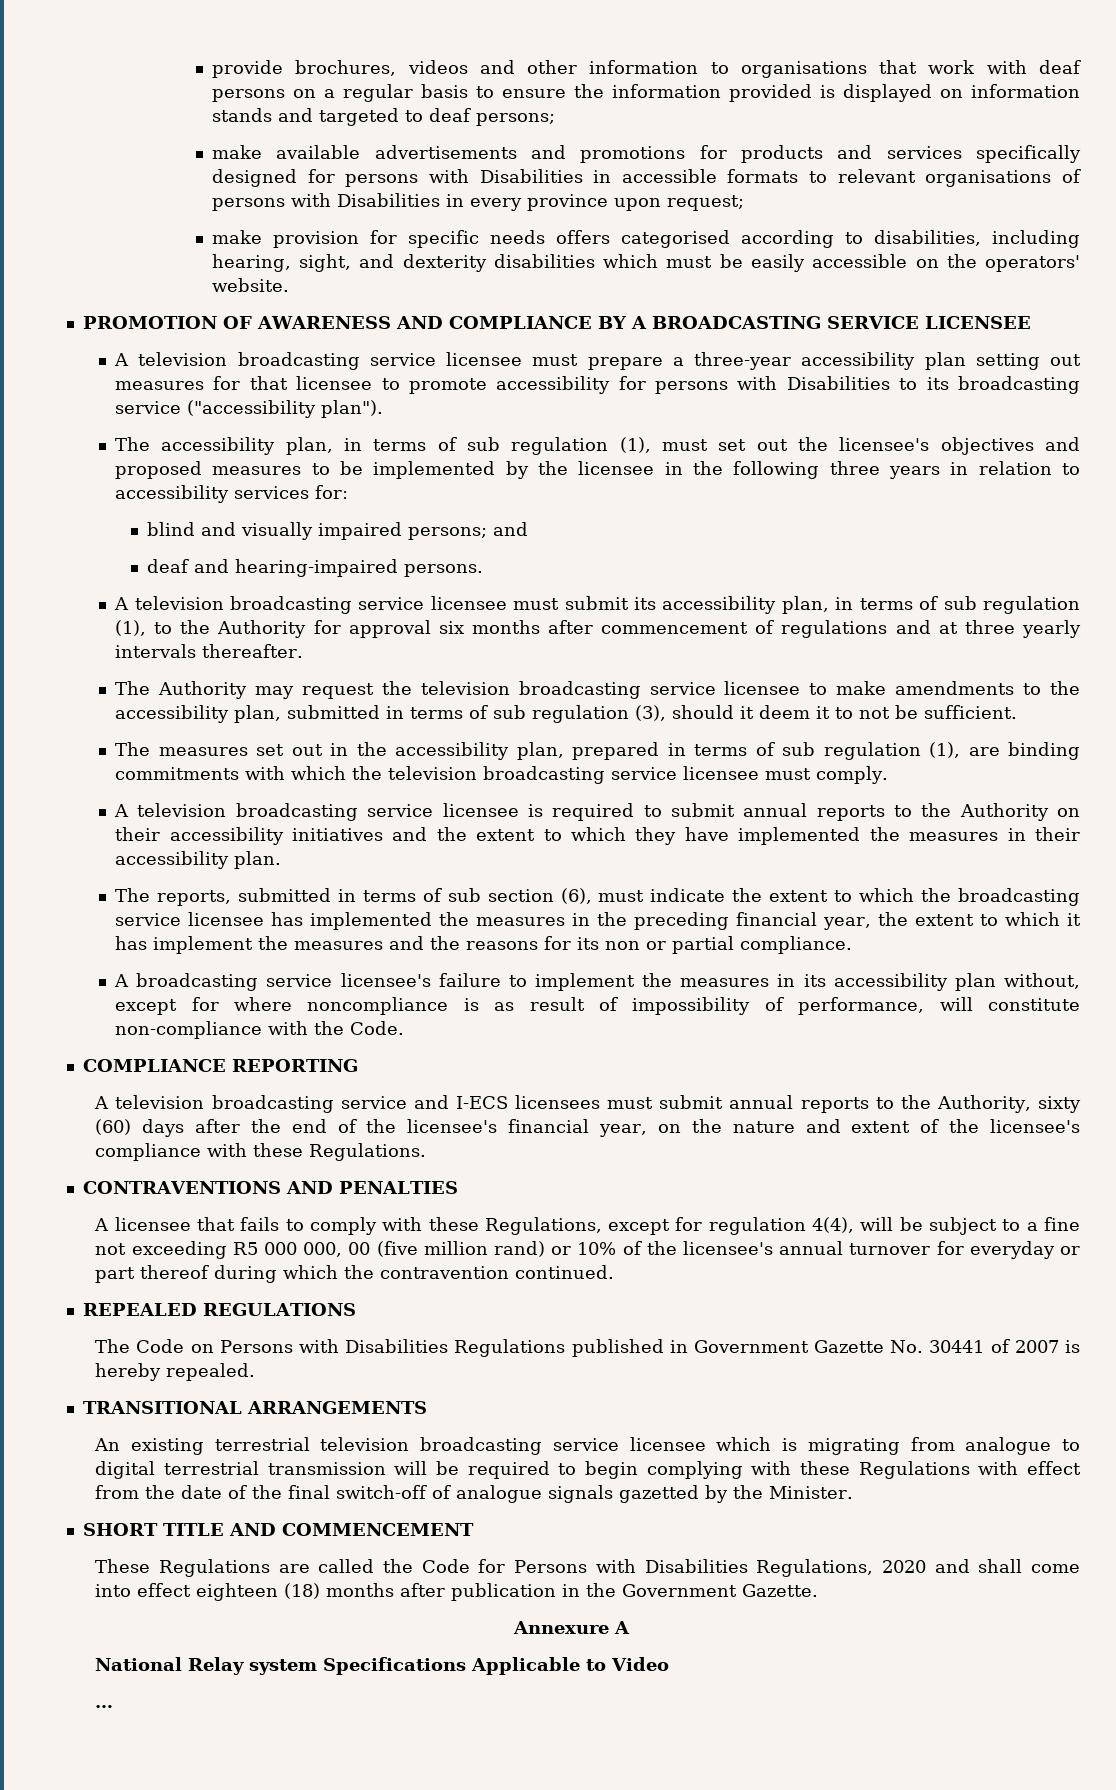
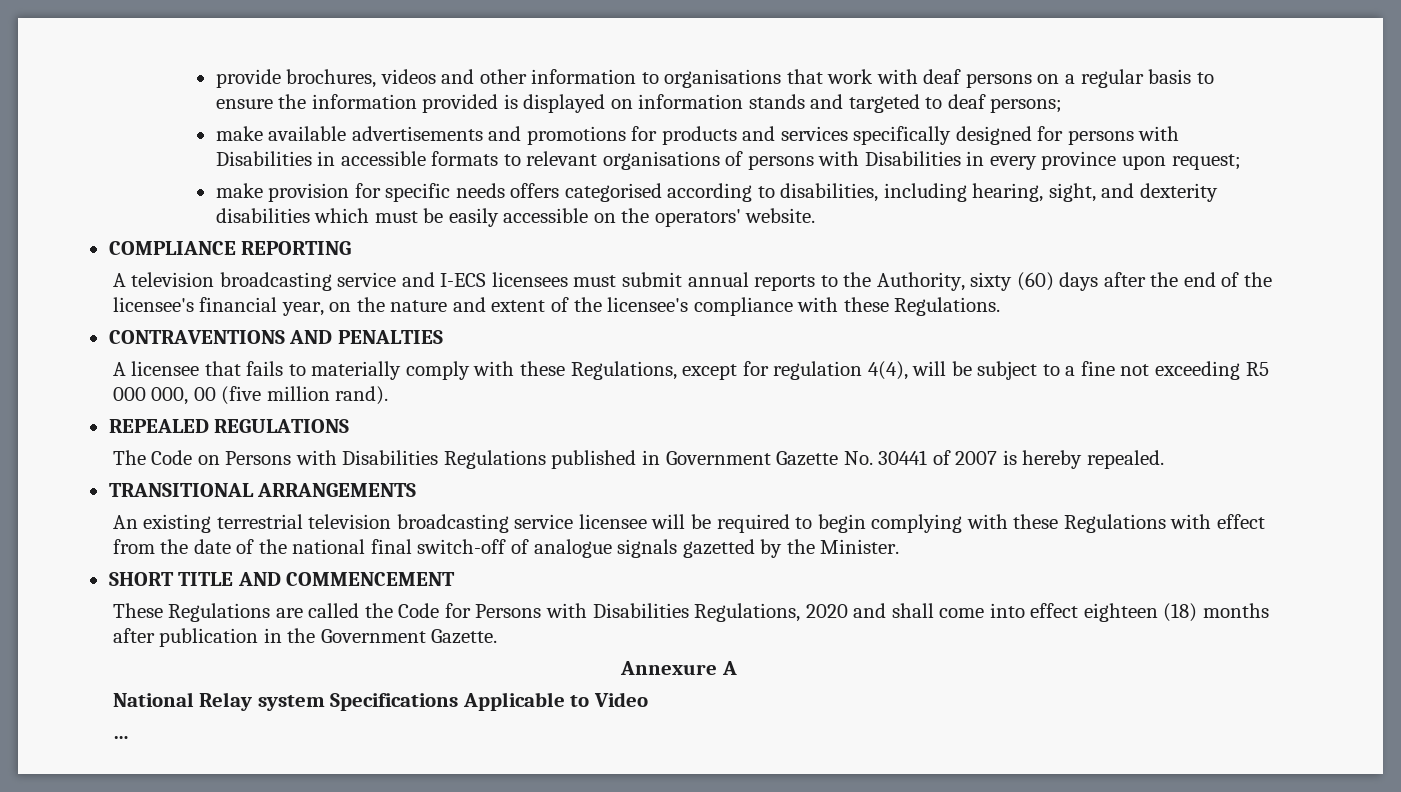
[82,316,1031,329] [114,352,1081,370] [115,376,1080,394] [115,400,384,418] [115,437,1081,455] [115,461,1080,479] [115,485,349,503] [147,522,529,540] [147,559,484,577] [114,596,1081,614] [115,620,1081,638] [115,644,304,658] [115,681,1080,699] [115,705,1018,723] [115,742,1081,760] [115,766,889,784] [114,803,1081,821] [115,827,1081,845] [115,851,282,869] [115,888,1081,906] [115,912,1081,930] [115,936,853,954] [114,973,1080,991] [115,997,1081,1015] [115,1021,405,1039] // PROMOTION OF AWARENESS AND COMPLIANCE BY A BROADCASTING SERVICE LICENSEE // A television broadcasting service licensee must prepare a three-year accessibility plan setting out measures for that licensee to promote accessibility for persons with Disabilities to its broadcasting service ("accessibility plan"). // The accessibility plan, in terms of sub regulation (1), must set out the licensee's objectives and proposed measures to be implemented by the licensee in the following three years in relation to accessibility services for: // blind and visually impaired persons; and // deaf and hearing-impaired persons. // A television broadcasting service licensee must submit its accessibility plan, in terms of sub regulation (1), to the Authority for approval six months after commencement of regulations and at three yearly intervals thereafter. // The Authority may request the television broadcasting service licensee to make amendments to the accessibility plan, submitted in terms of sub regulation (3), should it deem it to not be sufficient. // The measures set out in the accessibility plan, prepared in terms of sub regulation (1), are binding commitments with which the television broadcasting service licensee must comply. // A television broadcasting service licensee is required to submit annual reports to the Authority on their accessibility initiatives and the extent to which they have implemented the measures in their accessibility plan. // The reports, submitted in terms of sub section (6), must indicate the extent to which the broadcasting service licensee has implemented the measures in the preceding financial year, the extent to which it has implement the measures and the reasons for its non or partial compliance. // A broadcasting service licensee's failure to implement the measures in its accessibility plan without, except for where noncompliance is as result of impossibility of performance, will constitute non-compliance with the Code. -> (816, 215) none
(304, 1225) none -> [311,361,402,380] materially
[493,1241,1080,1259] [95,1265,615,1283] rand) or 10% of the licensee's annual turnover for everyday or part thereof during which the contravention continued. -> [335,386,389,405] rand).
[716,1437,1080,1455] [95,1461,386,1479] which is migrating from analogue to digital terrestrial transmission -> (647, 521) none
(283, 1492) none -> [292,539,366,554] national

